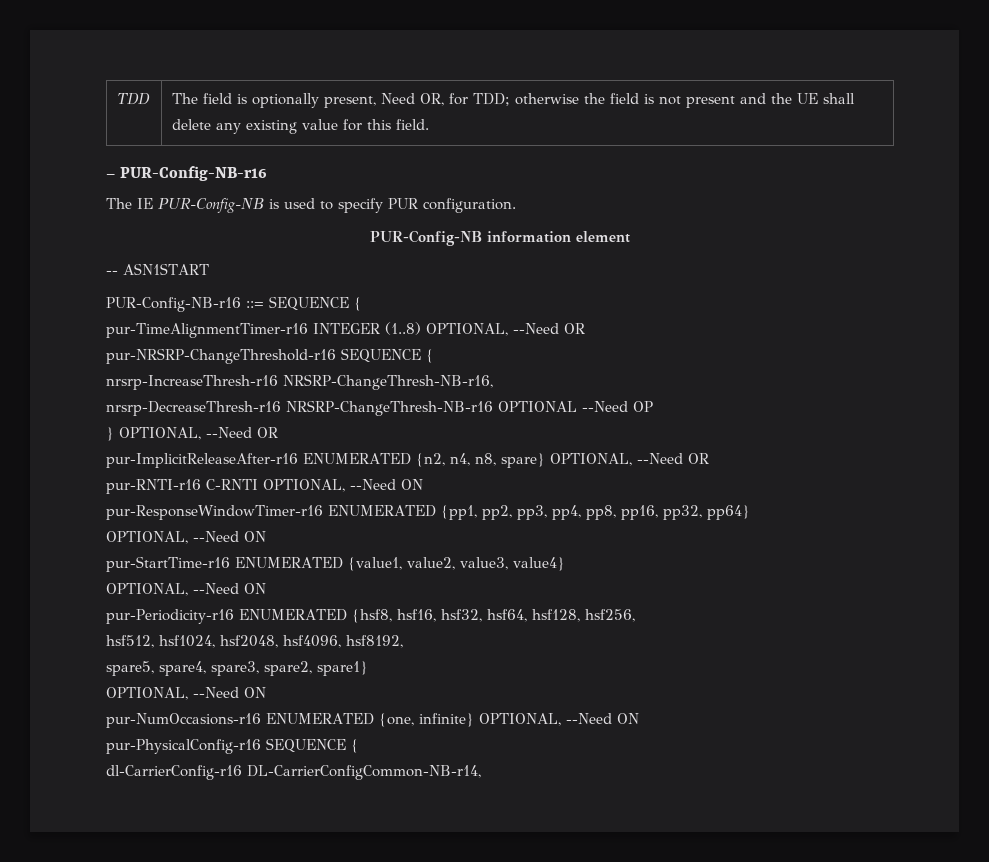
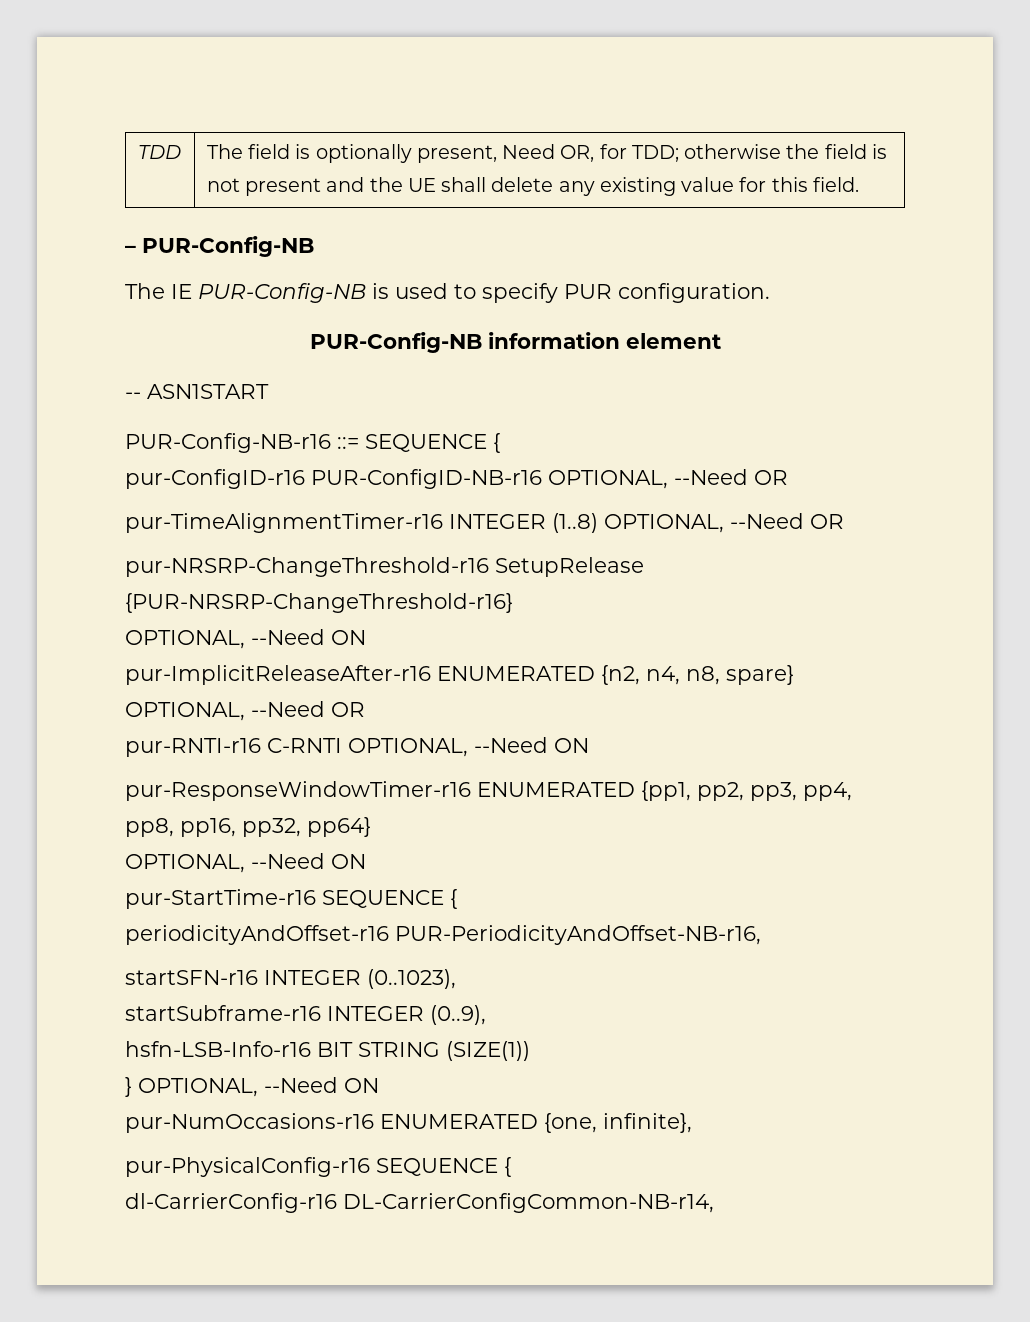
[119,166,267,181] PUR-Config-NB-r16 -> [142,236,314,257] PUR-Config-NB
(362, 304) none -> [125,469,788,489] // pur-ConfigID-r16 PUR-ConfigID-NB-r16 OPTIONAL, --Need OR
[341,348,434,363] [106,374,493,390] [106,400,653,416] [106,427,278,441] SEQUENCE { // nrsrp-IncreaseThresh-r16 NRSRP-ChangeThresh-NB-r16, // nrsrp-DecreaseThresh-r16 NRSRP-ChangeThresh-NB-r16 OPTIONAL --Need OP // } OPTIONAL, --Need OR -> [495,557,644,577] [125,593,513,613] [125,629,366,649] SetupRelease {PUR-NRSRP-ChangeThreshold-r16} // OPTIONAL, --Need ON
[235,557,565,571] [106,583,266,596] [106,609,635,624] [106,635,403,648] [106,661,368,676] ENUMERATED {value1, value2, value3, value4} // OPTIONAL, --Need ON // pur-Periodicity-r16 ENUMERATED {hsf8, hsf16, hsf32, hsf64, hsf128, hsf256, // hsf512, hsf1024, hsf2048, hsf4096, hsf8192, // spare5, spare4, spare3, spare2, spare1} // -> [322,889,457,909] [125,925,761,945] [125,969,456,989] [125,1005,486,1025] [125,1041,530,1061] [125,1077,132,1097] SEQUENCE { // periodicityAndOffset-r16 PUR-PeriodicityAndOffset-NB-r16, // startSFN-r16 INTEGER (0..1023), // startSubframe-r16 INTEGER (0..9), // hsfn-LSB-Info-r16 BIT STRING (SIZE(1)) // }
[418,713,639,727] infinite} OPTIONAL, --Need ON -> [603,1113,692,1133] infinite},

